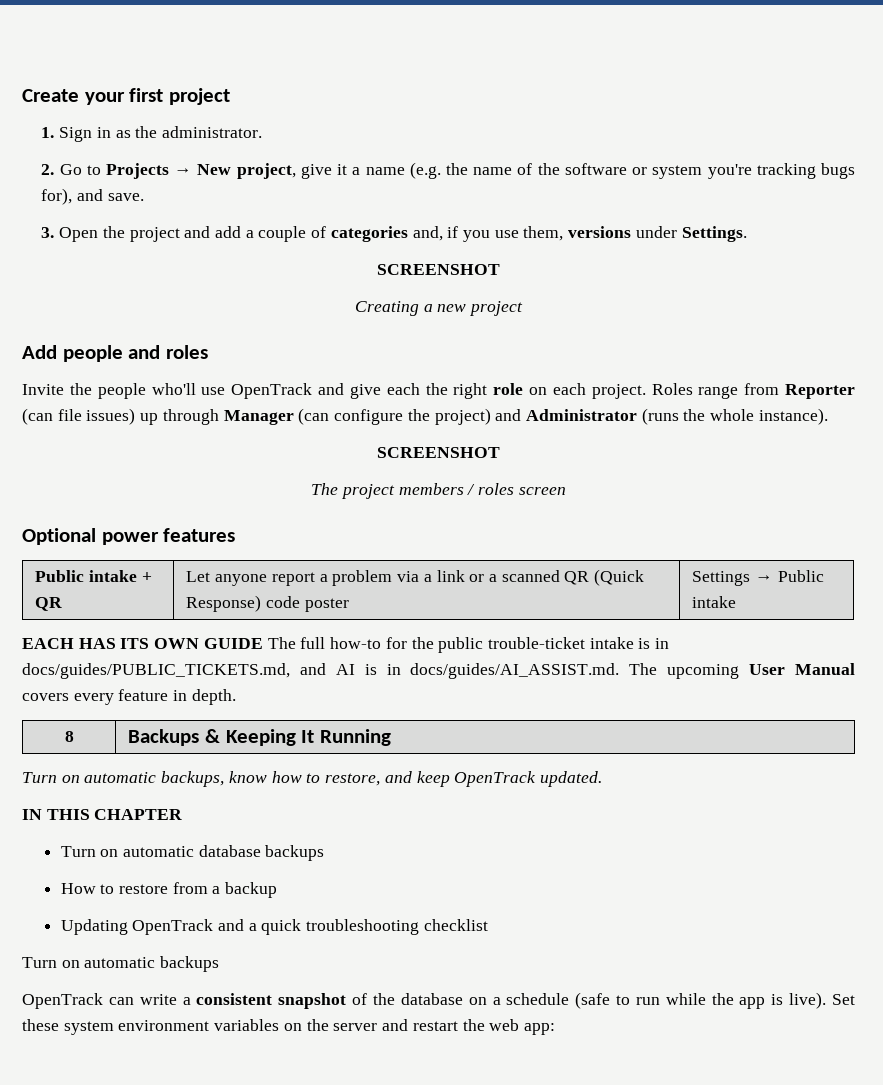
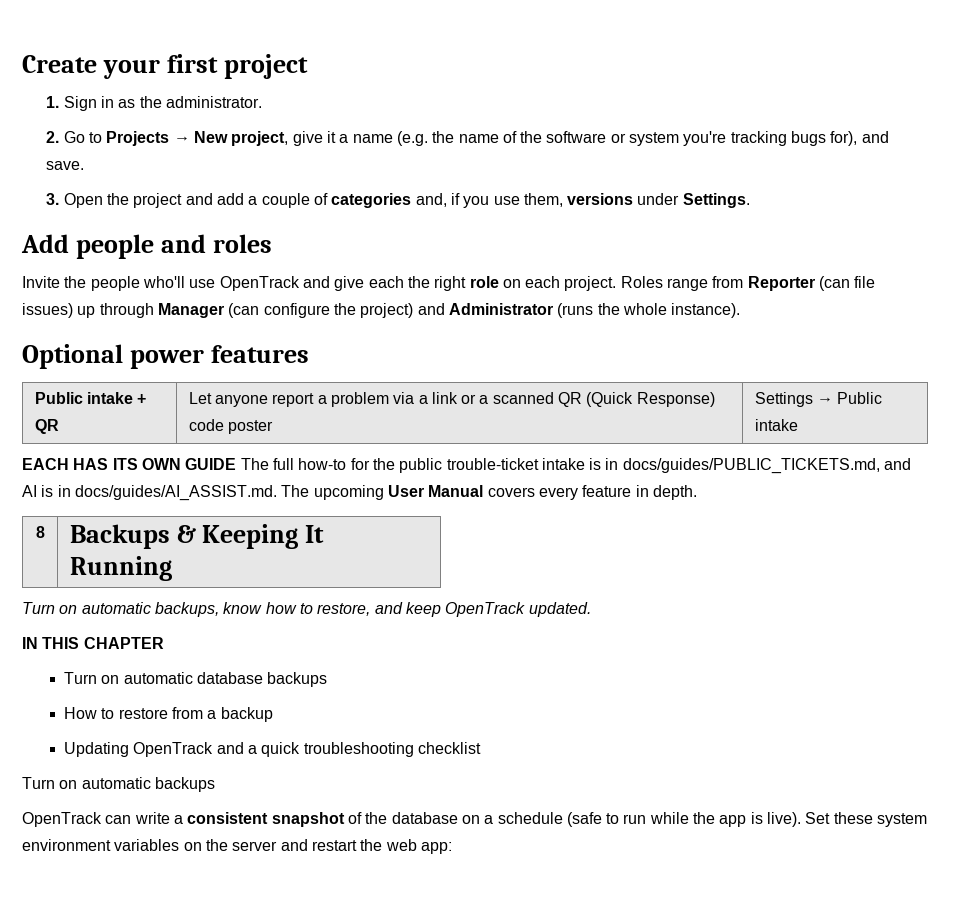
[377,264,500,275] [354,301,524,316] // SCREENSHOT // Creating a new project -> (750, 200) none
[377,447,500,458] [311,483,566,499] // SCREENSHOT // The project members / roles screen -> (741, 310) none

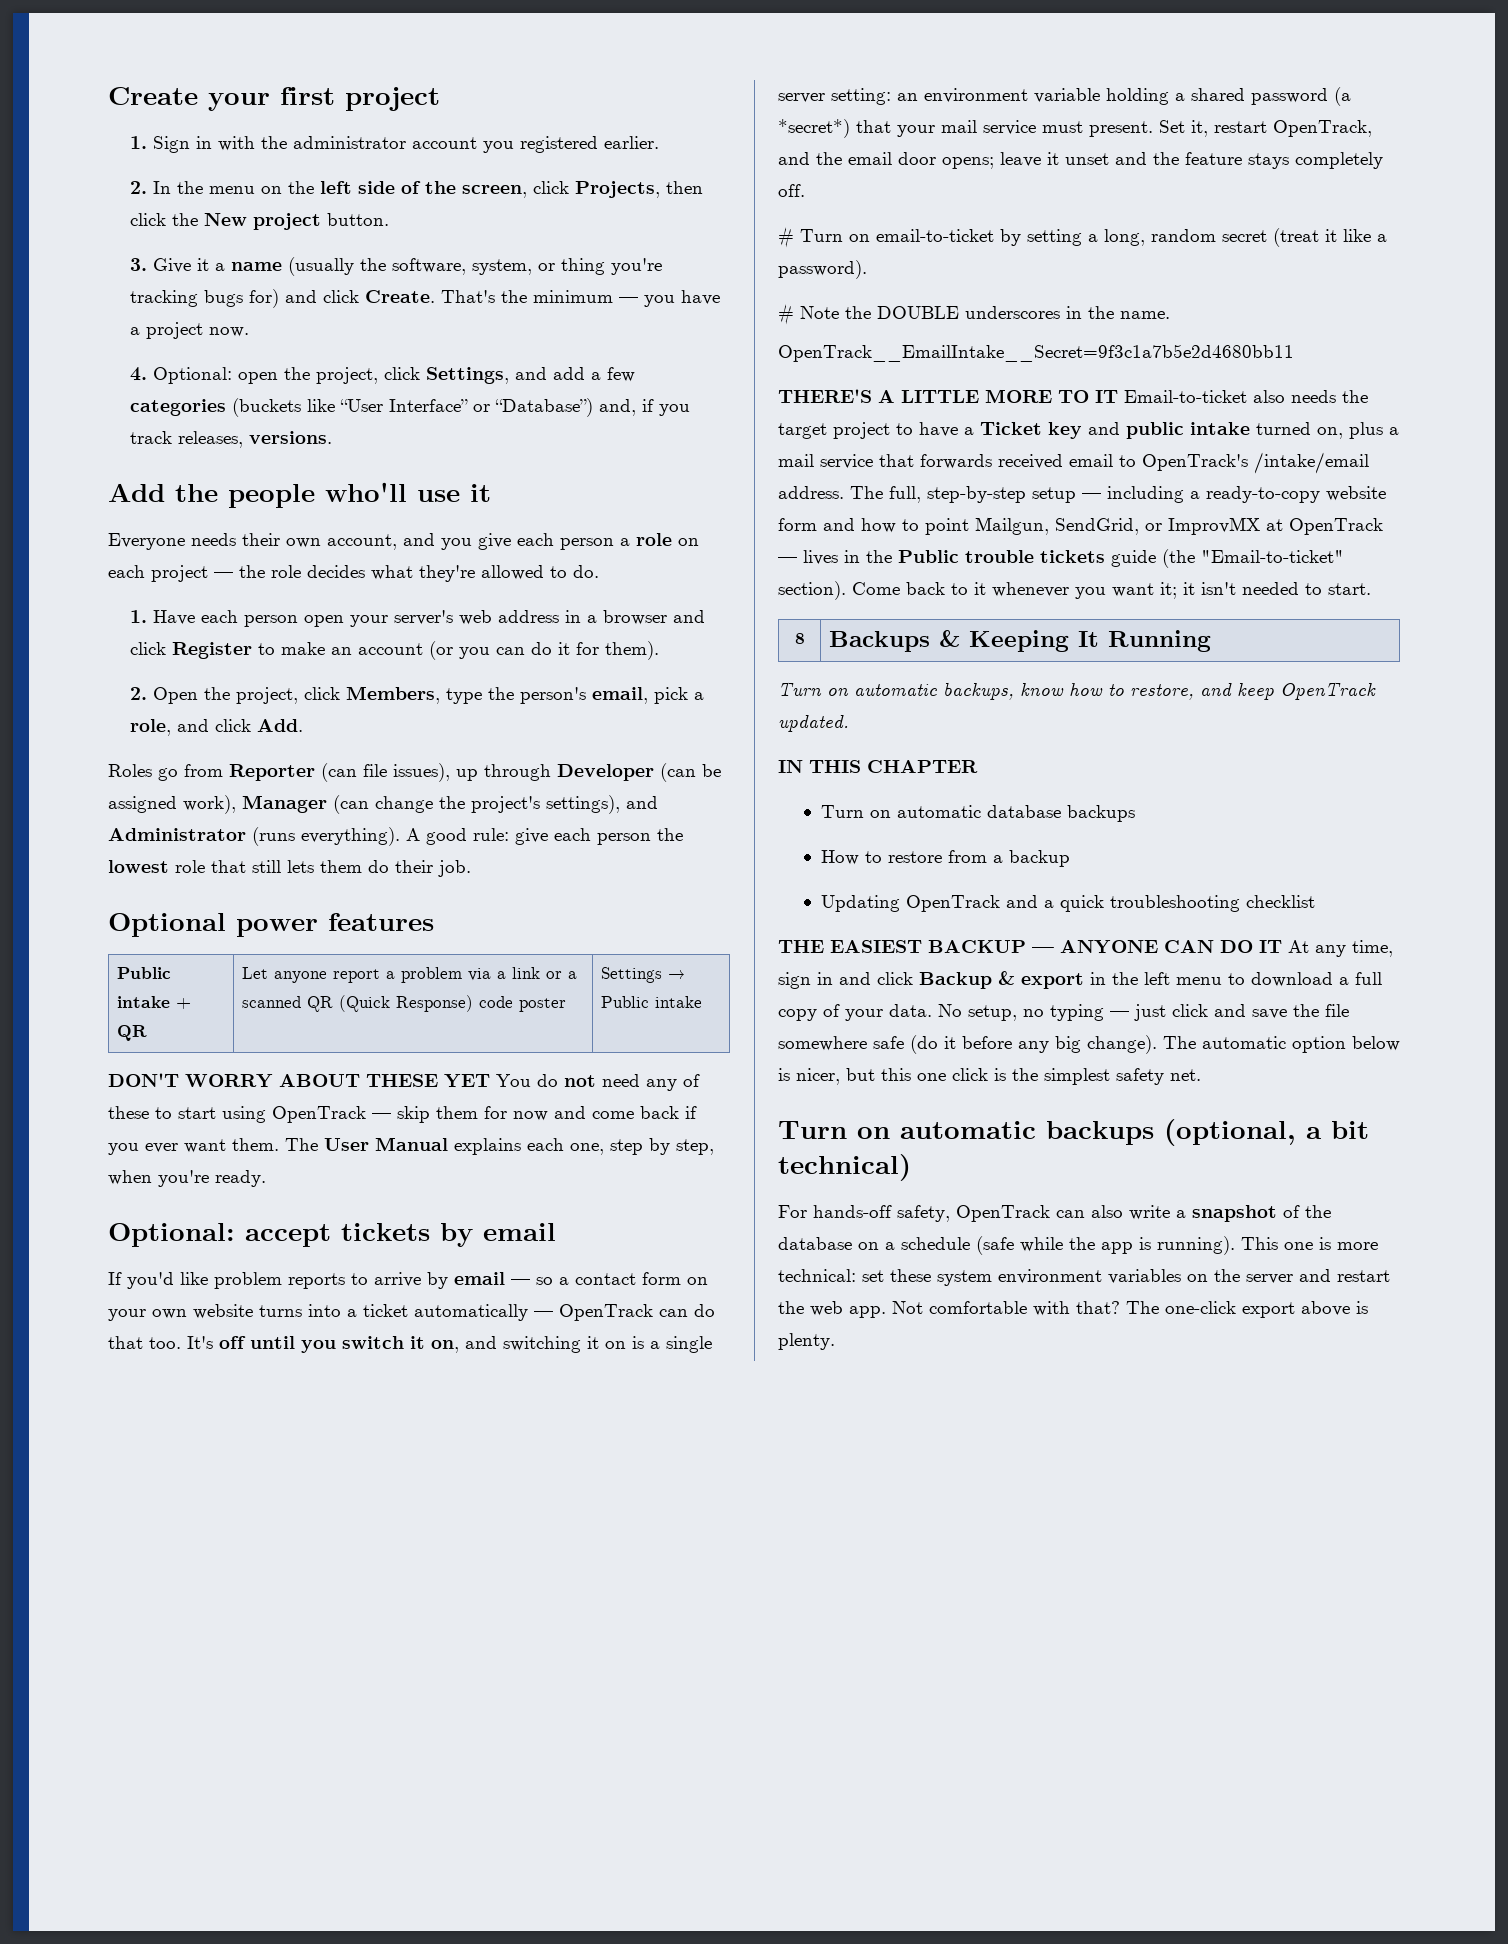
[118,96,262,108] [46,131,889,146] [46,161,85,170] [46,193,750,208] [21,234,272,259] [22,276,709,291] as the administrator. // 2. Go to Projects → New project, give it a name (e.g. the name of the software or system you're tracking bugs for), and save. // 3. Open the project and add a couple of categories and, if you use them, versions under Settings. // Add people and roles // Invite the people who'll use OpenTrack and give each the right role on each project. Roles range -> [218,136,660,153] [130,181,704,198] [130,213,390,230] [130,257,663,276] [130,289,721,308] [130,322,250,339] [130,367,636,384] [130,398,691,417] [130,431,333,448] [108,482,491,508] [108,533,699,550] [108,565,599,582] [130,610,706,627] [130,641,660,660] [130,686,705,704] [130,719,304,736] [108,764,178,781] with the administrator account you registered earlier. // 2. In the menu on the left side of the screen, click Projects, then click the New project button. // 3. Give it a name (usually the software, system, or thing you're tracking bugs for) and click Create. That's the minimum — you have a project now. // 4. Optional: open the project, click Settings, and add a few categories (buckets like “User Interface” or “Database”) and, if you track releases, versions. // Add the people who'll use it // Everyone needs their own account, and you give each person a role on each project — the role decides what they're allowed to do. // 1. Have each person open your server's web address in a browser and click Register to make an account (or you can do it for them). // 2. Open the project, click Members, type the person's email, pick a role, and click Add. // Roles go
[22,303,73,318] issues) -> [393,763,450,782] issues),
[157,303,741,318] Manager (can configure the project) and Administrator (runs the whole instance). -> [557,763,721,782] [108,795,658,814] [108,827,683,846] [108,860,471,877] Developer (can be assigned work), Manager (can change the project's settings), and Administrator (runs everything). A good rule: give each person the lowest role that still lets them do their job.
[22,458,912,474] [22,485,697,501] EACH HAS ITS OWN GUIDE The full how-to for the public trouble-ticket intake is in docs/guides/PUBLIC_TICKETS.md, and AI is in docs/guides/AI_ASSIST.md. The upcoming User Manual covers every feature in depth. -> [108,1073,700,1091] [108,1106,697,1123] [108,1137,714,1155] [108,1170,266,1187] [108,1223,556,1247] [108,1272,708,1289] [108,1304,715,1321] [108,1336,712,1353] [778,87,1351,106] [778,119,1372,138] [778,152,1383,169] [778,184,805,197] [778,227,1387,248] [778,260,867,279] [778,304,1170,325] [778,344,1294,362] [778,389,1368,403] [778,422,1399,439] [778,452,1369,474] [778,486,1386,503] [778,517,1383,535] [778,549,1344,568] [778,581,1371,600] DON'T WORRY ABOUT THESE YET You do not need any of these to start using OpenTrack — skip them for now and come back if you ever want them. The User Manual explains each one, step by step, when you're ready. // Optional: accept tickets by email // If you'd like problem reports to arrive by email — so a contact form on your own website turns into a ticket automatically — OpenTrack can do that too. It's off until you switch it on, and switching it on is a single server setting: an environment variable holding a shared password (a *secret*) that your mail service must present. Set it, restart OpenTrack, and the email door opens; leave it unset and the feature stays completely off. // # Turn on email-to-ticket by setting a long, random secret (treat it like a password). // # Note the DOUBLE underscores in the name. // OpenTrack__EmailIntake__Secret=9f3c1a7b5e2d4680bb11 // THERE'S A LITTLE MORE TO IT Email-to-ticket also needs the target project to have a Ticket key and public intake turned on, plus a mail service that forwards received email to OpenTrack's /intake/email address. The full, step-by-step setup — including a ready-to-copy website form and how to point Mailgun, SendGrid, or ImprovMX at OpenTrack — lives in the Public trouble tickets guide (the "Email-to-ticket" section). Come back to it whenever you want it; it isn't needed to start.
[22,777,215,792] [22,812,132,827] Turn on automatic backups // OpenTrack can -> [778,940,1393,957] [778,971,1382,989] [778,1004,1349,1021] [778,1035,1400,1054] [778,1068,1201,1085] [778,1119,1369,1146] [778,1154,911,1181] [778,1205,1123,1222] THE EASIEST BACKUP — ANYONE CAN DO IT At any time, sign in and click Backup & export in the left menu to download a full copy of your data. No setup, no typing — just click and save the file somewhere safe (do it before any big change). The automatic option below is nicer, but this one click is the simplest safety net. // Turn on automatic backups (optional, a bit technical) // For hands-off safety, OpenTrack can also
[187,812,269,824] consistent -> (1186, 1214) none
[606,813,647,824] to run -> (1014, 1245) none
[767,812,831,827] live). Set -> [1157,1236,1378,1255] [778,1269,884,1282] running). This one is more technical: set
[420,842,452,854] app: -> [849,1301,1368,1318] [778,1333,835,1350] app. Not comfortable with that? The one-click export above is plenty.

